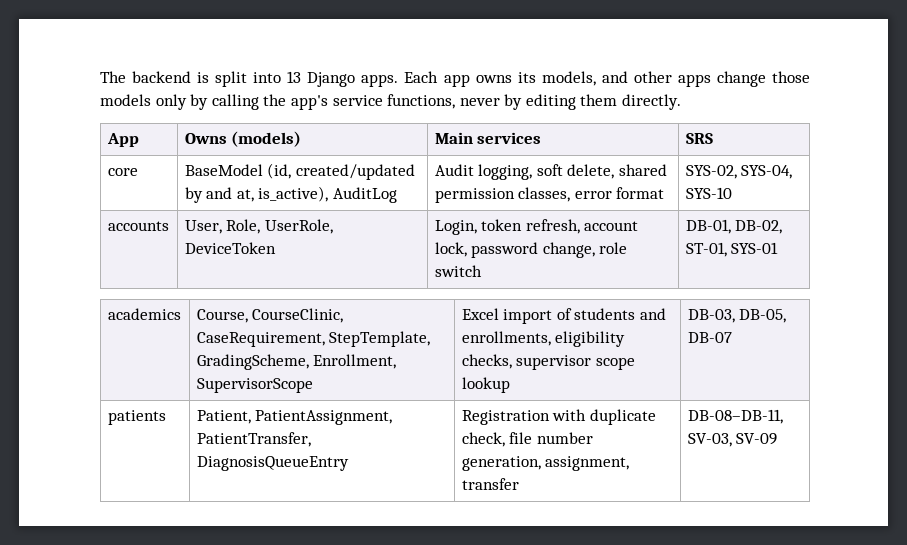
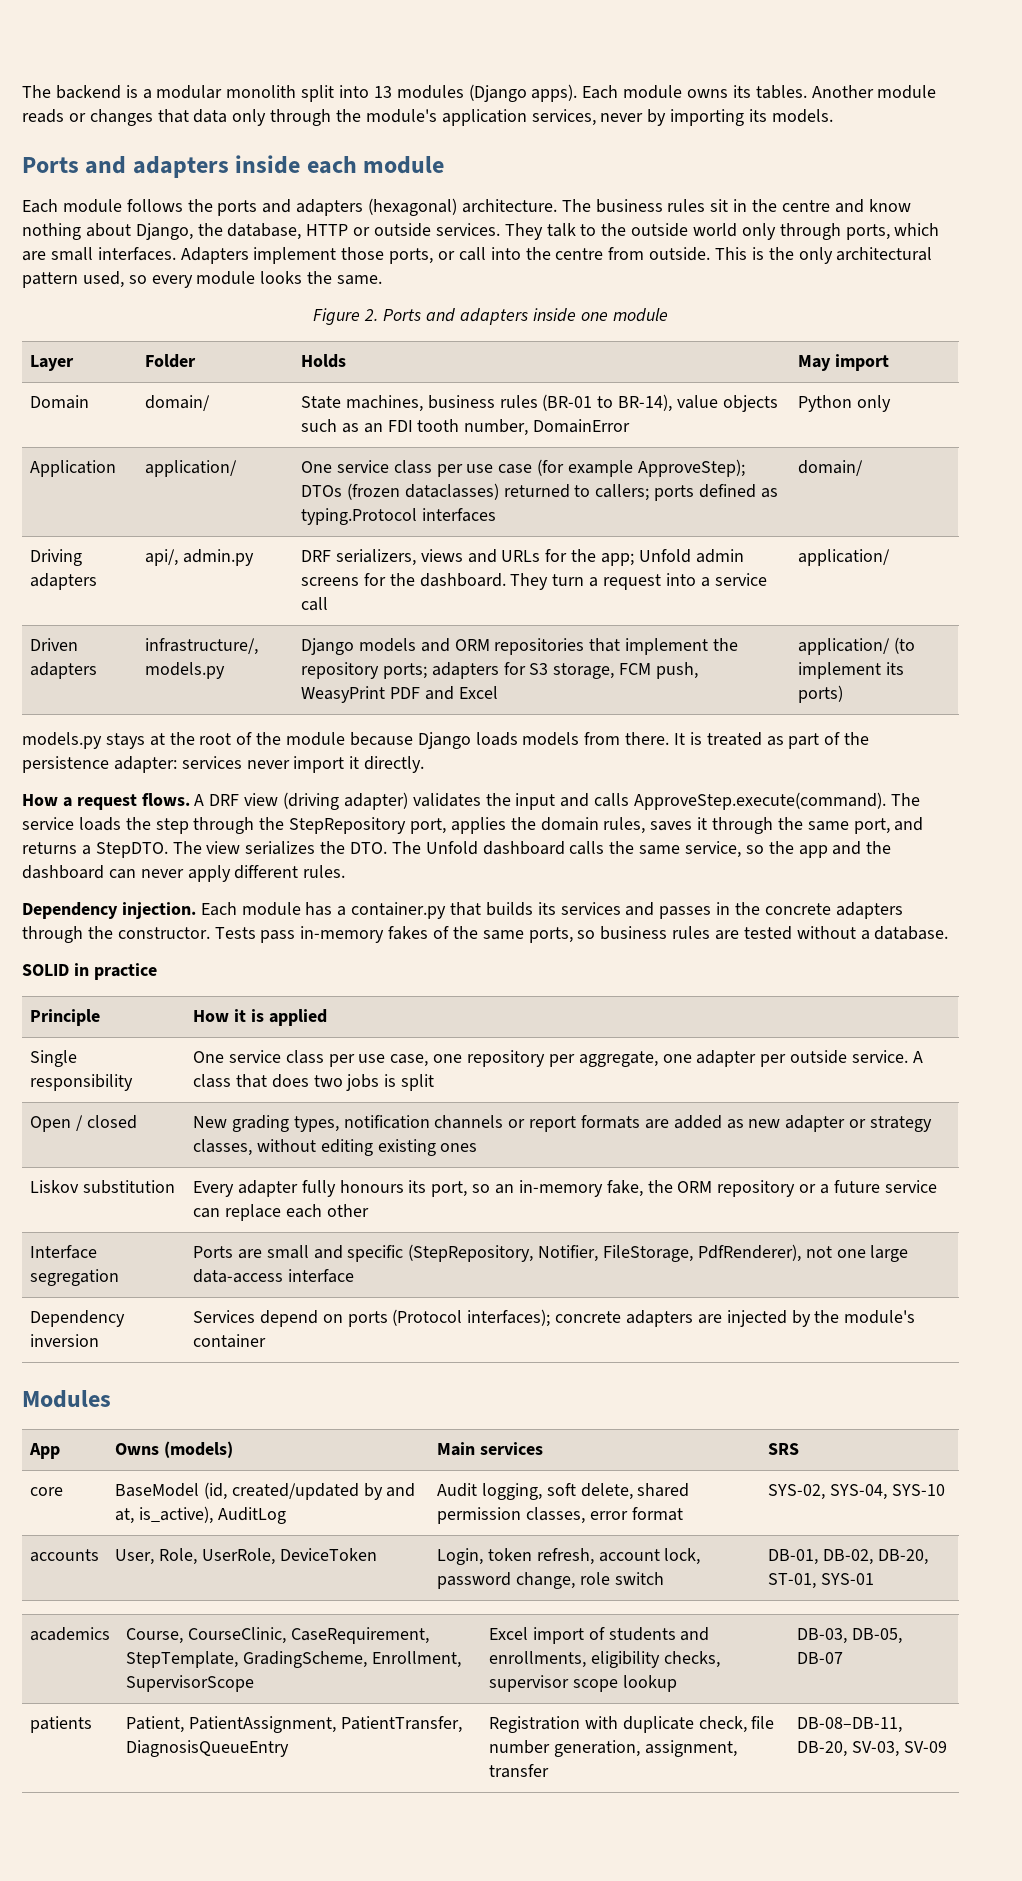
[215,71,810,87] [100,94,682,110] split into 13 Django apps. Each app owns its models, and other apps change those models only by calling the app's service functions, never by editing them directly. -> [142,84,937,102] [22,109,833,126] [22,155,445,178] [22,198,911,216] [22,223,940,240] [22,247,933,264] [22,271,383,288] [313,308,668,325] [29,355,74,371] [144,354,196,368] [300,354,346,368] [797,354,889,371] [29,395,89,409] [144,395,210,411] [300,394,778,412] [300,419,631,436] [797,395,891,412] [29,460,116,477] [144,460,237,477] [300,459,745,477] [300,483,778,501] [300,508,496,525] [797,460,863,476] [29,549,82,566] [29,573,97,590] [144,549,254,566] [300,549,744,566] [300,573,767,590] [300,597,328,611] [797,549,890,566] [29,638,78,651] [29,662,97,679] [144,638,258,655] [144,662,225,679] [300,638,739,655] [300,662,699,679] [300,686,498,703] [797,637,915,655] [797,662,904,679] [797,685,843,703] [22,732,870,749] [22,756,425,773] [22,792,920,810] [22,817,924,834] [22,841,892,858] [22,865,346,882] [22,902,903,919] [22,926,949,943] [22,963,157,980] [29,1009,100,1026] [192,1009,327,1026] [29,1050,77,1067] [29,1074,133,1091] [192,1050,923,1067] [192,1074,435,1091] [29,1115,137,1132] [192,1115,933,1132] [192,1139,478,1156] [29,1180,175,1194] [192,1180,937,1197] [192,1204,369,1221] [29,1245,97,1259] [29,1269,119,1286] [192,1244,909,1262] [192,1269,354,1283] [29,1310,125,1327] [29,1334,99,1347] [192,1309,916,1327] [192,1334,266,1348] [22,1390,111,1408] a modular monolith split into 13 modules (Django apps). Each module owns its tables. Another module reads or changes that data only through the module's application services, never by importing its models. // Ports and adapters inside each module // Each module follows the ports and adapters (hexagonal) architecture. The business rules sit in the centre and know nothing about Django, the database, HTTP or outside services. They talk to the outside world only through ports, which are small interfaces. Adapters implement those ports, or call into the centre from outside. This is the only architectural pattern used, so every module looks the same. // Figure 2. Ports and adapters inside one module // Layer | Folder | Holds | May import // Domain | domain/ | State machines, business rules (BR-01 to BR-14), value objects such as an FDI tooth number, DomainError | Python only // Application | application/ | One service class per use case (for example ApproveStep); DTOs (frozen dataclasses) returned to callers; ports defined as typing.Protocol interfaces | domain/ // Driving adapters | api/, admin.py | DRF serializers, views and URLs for the app; Unfold admin screens for the dashboard. They turn a request into a service call | application/ // Driven adapters | infrastructure/, models.py | Django models and ORM repositories that implement the repository ports; adapters for S3 storage, FCM push, WeasyPrint PDF and Excel | application/ (to implement its ports) // models.py stays at the root of the module because Django loads models from there. It is treated as part of the persistence adapter: services never import it directly. // How a request flows. A DRF view (driving adapter) validates the input and calls ApproveStep.execute(command). The service loads the step through the StepRepository port, applies the domain rules, saves it through the same port, and returns a StepDTO. The view serializes the DTO. The Unfold dashboard calls the same service, so the app and the dashboard can never apply different rules. // Dependency injection. Each module has a container.py that builds its services and passes in the concrete adapters through the constructor. Tests pass in-memory fakes of the same ports, so business rules are tested without a database. // SOLID in practice // Principle | How it is applied // Single responsibility | One service class per use case, one repository per aggregate, one adapter per outside service. A class that does two jobs is split // Open / closed | New grading types, notification channels or report formats are added as new adapter or strategy classes, without editing existing ones // Liskov substitution | Every adapter fully honours its port, so an in-memory fake, the ORM repository or a future service can replace each other // Interface segregation | Ports are small and specific (StepRepository, Notifier, FileStorage, PdfRenderer), not one large data-access interface // Dependency inversion | Services depend on ports (Protocol interfaces); concrete adapters are injected by the module's container // Modules
(783, 227) none -> [877,1549,928,1565] DB-20,
(783, 416) none -> [796,1741,847,1757] DB-20,

